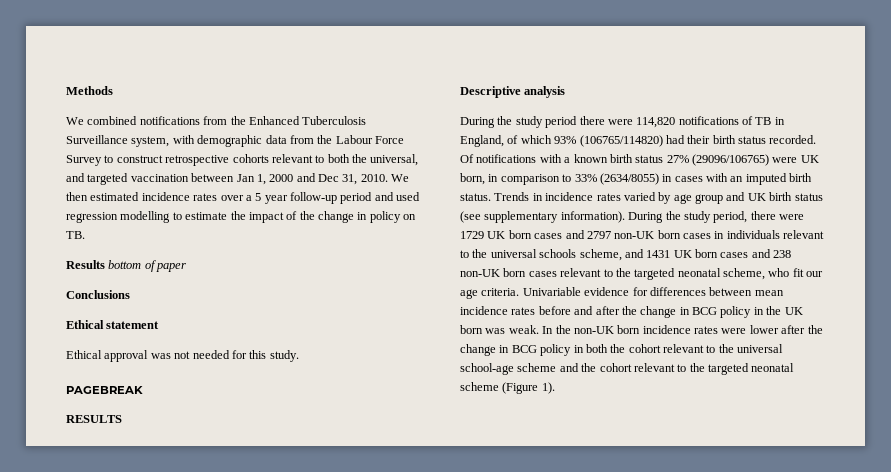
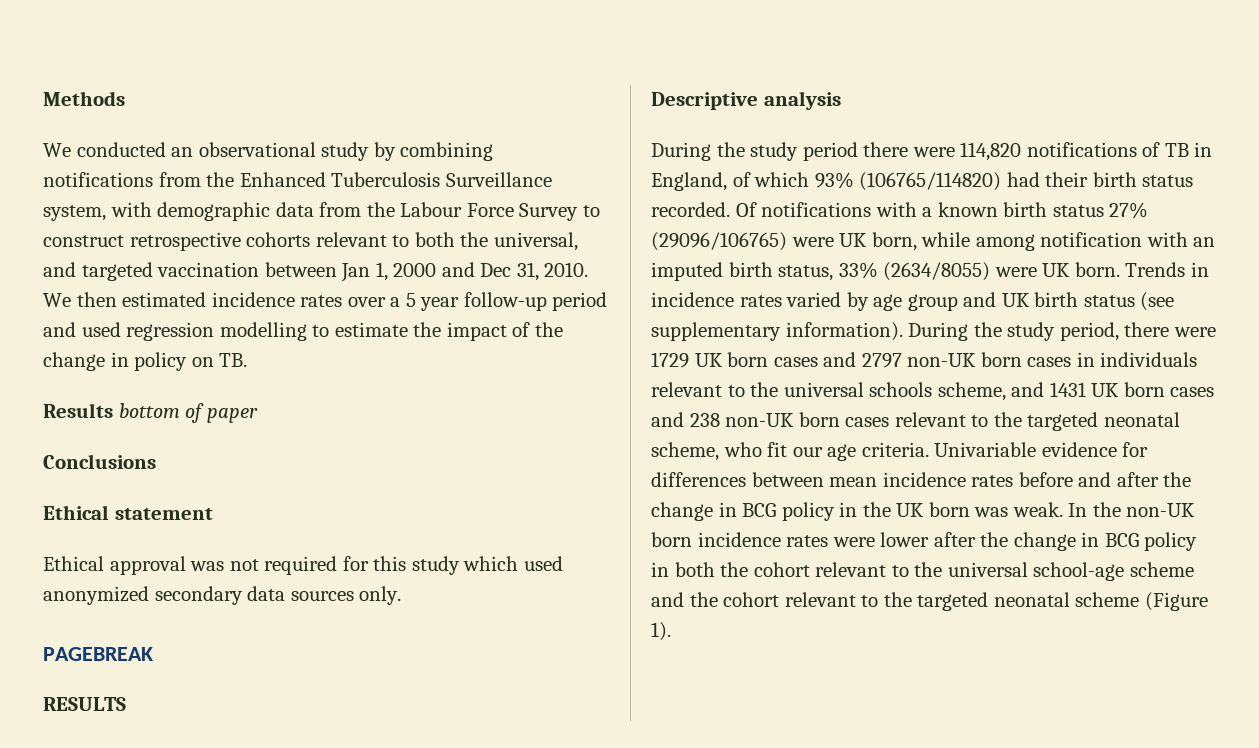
[87,116,138,125] combined -> [76,142,494,161] conducted an observational study by combining
[192,350,230,359] needed -> [264,556,338,575] required
[269,350,299,362] study. -> [411,556,563,575] [43,586,402,605] study which used anonymized secondary data sources only.
[488,173,813,185] [460,193,491,201] in comparison to 33% (2634/8055) in cases with an imputed birth status. -> [921,232,1216,251] [651,262,1120,281] while among notification with an imputed birth status, 33% (2634/8055) were UK born.

